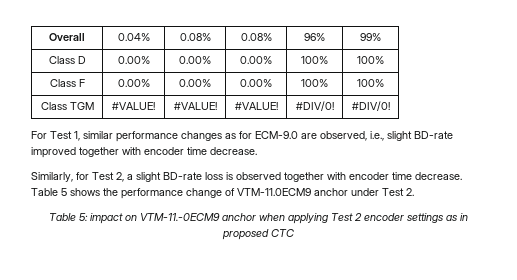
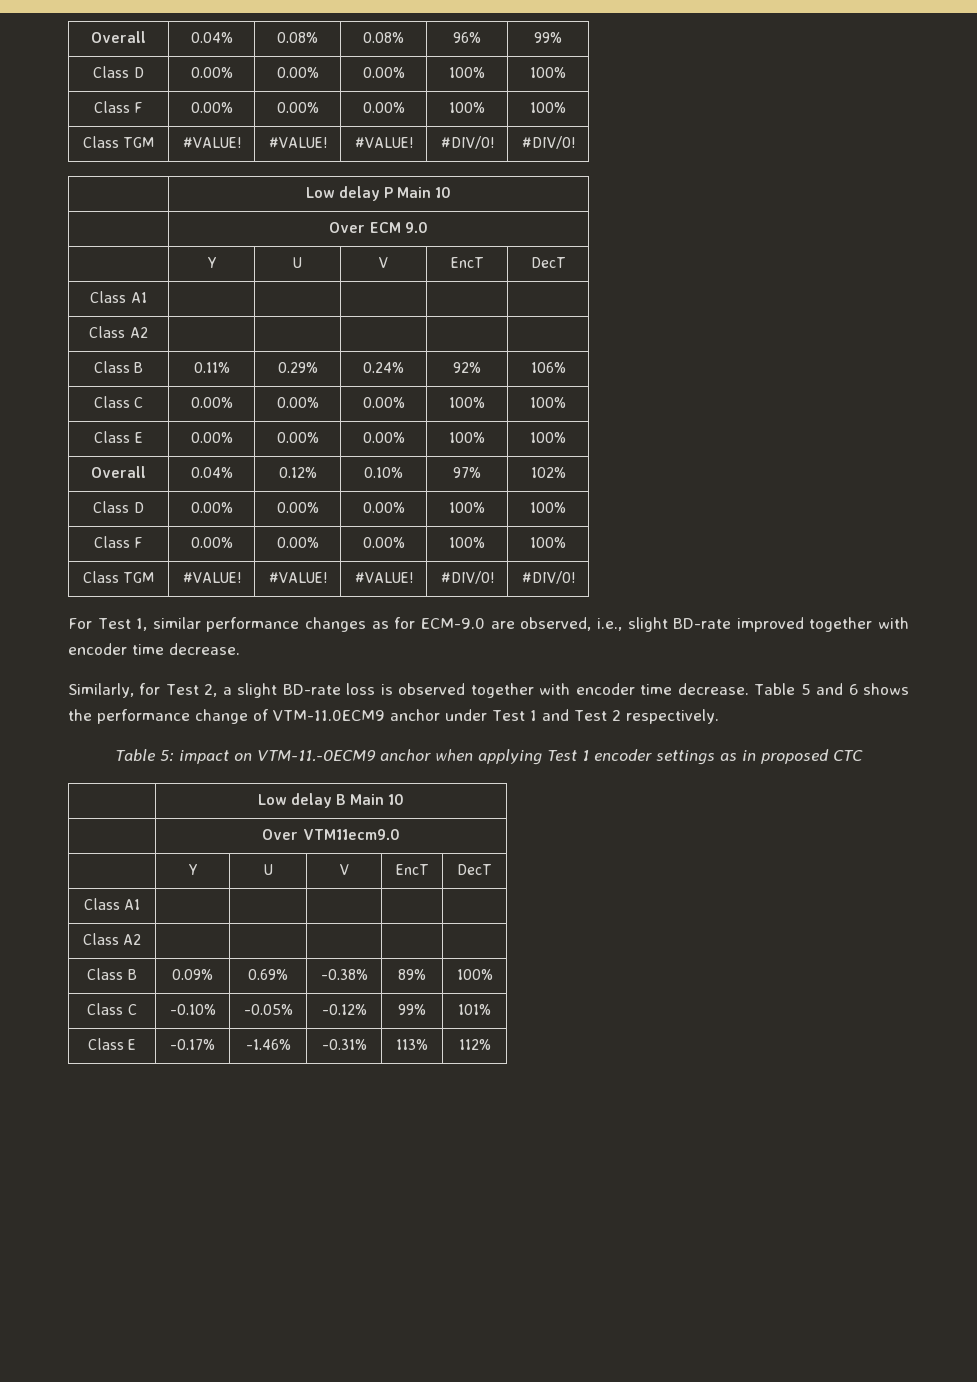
(390, 106) none -> [305,186,452,201] [329,222,428,233] [206,257,217,268] [293,257,302,268] [379,257,388,268] [450,257,484,268] [530,257,566,268] [90,291,147,303] [89,326,148,338] [93,361,144,373] [193,362,230,373] [277,362,318,373] [363,362,404,373] [453,362,481,373] [530,362,566,373] [93,396,144,408] [190,397,233,408] [276,397,319,408] [362,397,405,408] [449,397,485,408] [530,397,566,408] [94,431,143,443] [190,432,233,443] [276,432,319,443] [362,432,405,443] [449,432,485,443] [530,432,566,443] [91,466,146,478] [190,467,233,478] [278,467,317,478] [364,467,403,478] [453,467,481,478] [530,467,566,478] [93,501,144,513] [190,502,233,513] [276,502,319,513] [362,502,405,513] [449,502,485,513] [530,502,566,513] [93,536,144,548] [190,537,233,548] [276,537,319,548] [362,537,405,548] [449,537,485,548] [530,537,566,548] [82,571,155,583] [182,572,241,583] [268,572,327,583] [354,572,413,583] [440,571,494,584] [521,571,575,584] // | Low delay P Main 10 // | Over ECM 9.0 // | Y | U | V | EncT | DecT // Class A1 | | | | | // Class A2 | | | | | // Class B | 0.11% | 0.29% | 0.24% | 92% | 106% // Class C | 0.00% | 0.00% | 0.00% | 100% | 100% // Class E | 0.00% | 0.00% | 0.00% | 100% | 100% // Overall | 0.04% | 0.12% | 0.10% | 97% | 102% // Class D | 0.00% | 0.00% | 0.00% | 100% | 100% // Class F | 0.00% | 0.00% | 0.00% | 100% | 100% // Class TGM | #VALUE! | #VALUE! | #VALUE! | #DIV/0! | #DIV/0!
(67, 192) none -> [816,683,858,695] and 6
[406,188,414,196] 2. -> [529,709,719,724] 1 and Test 2 respectively.
[354,213,362,221] 2 -> [582,750,590,761] 1
(294, 233) none -> [257,793,405,808] [262,829,400,840] [187,864,198,875] [263,864,273,875] [339,864,349,875] [395,864,429,875] [457,864,492,875] [83,898,141,910] [82,933,142,945] [87,968,137,980] [172,969,213,980] [248,969,288,980] [320,969,368,980] [398,969,426,980] [456,969,493,980] [87,1003,137,1015] [169,1004,216,1015] [243,1004,293,1015] [321,1004,367,1015] [398,1004,426,1015] [458,1004,491,1015] [87,1038,137,1050] [170,1039,215,1050] [245,1039,291,1050] [321,1039,367,1050] [396,1039,428,1050] [458,1039,491,1050] // | Low delay B Main 10 // | Over VTM11ecm9.0 // | Y | U | V | EncT | DecT // Class A1 | | | | | // Class A2 | | | | | // Class B | 0.09% | 0.69% | -0.38% | 89% | 100% // Class C | -0.10% | -0.05% | -0.12% | 99% | 101% // Class E | -0.17% | -1.46% | -0.31% | 113% | 112%

